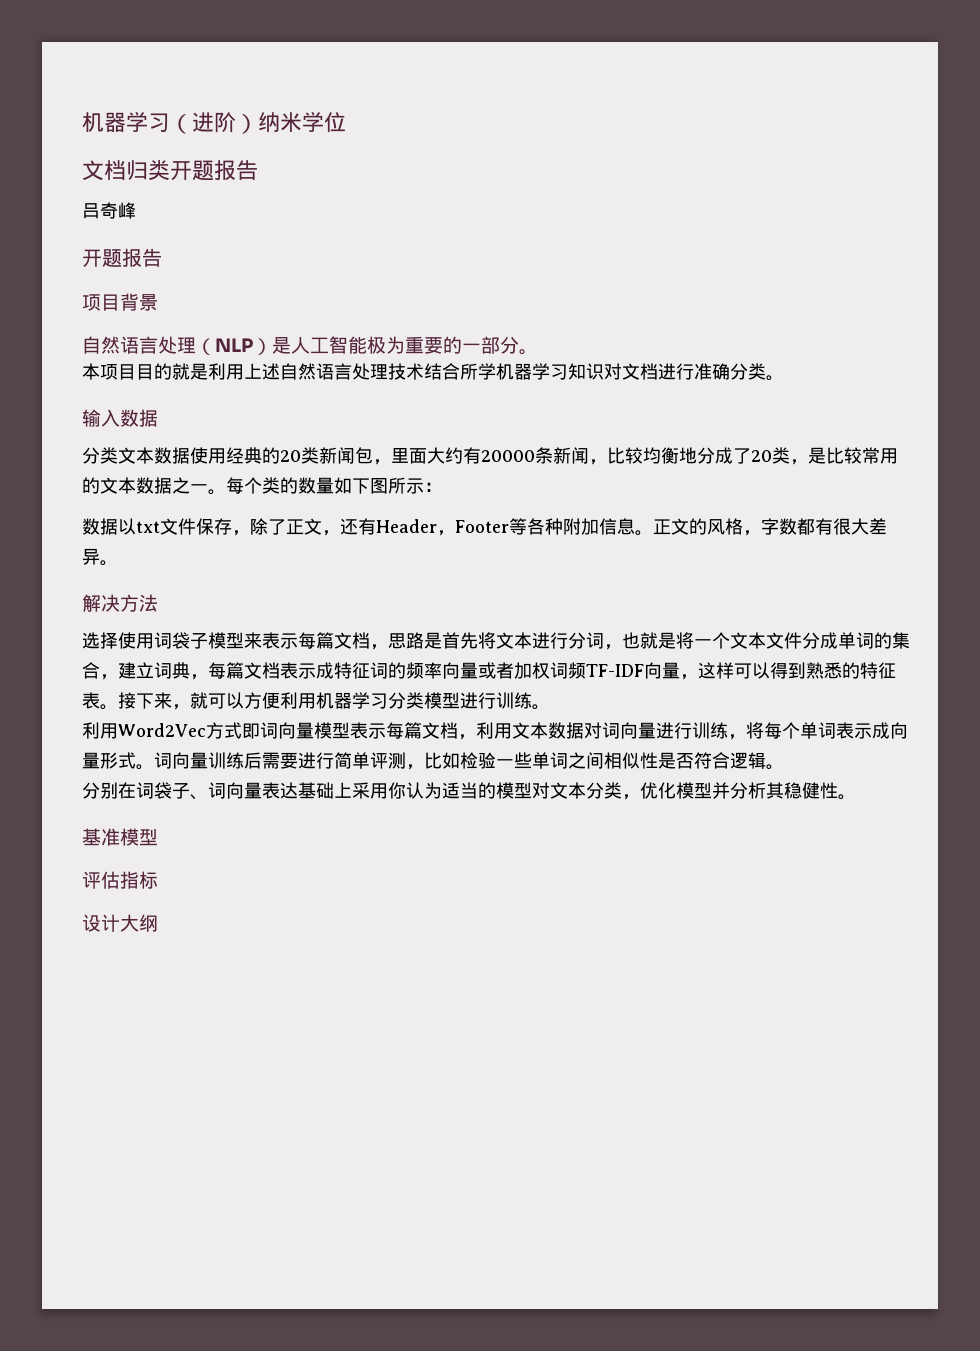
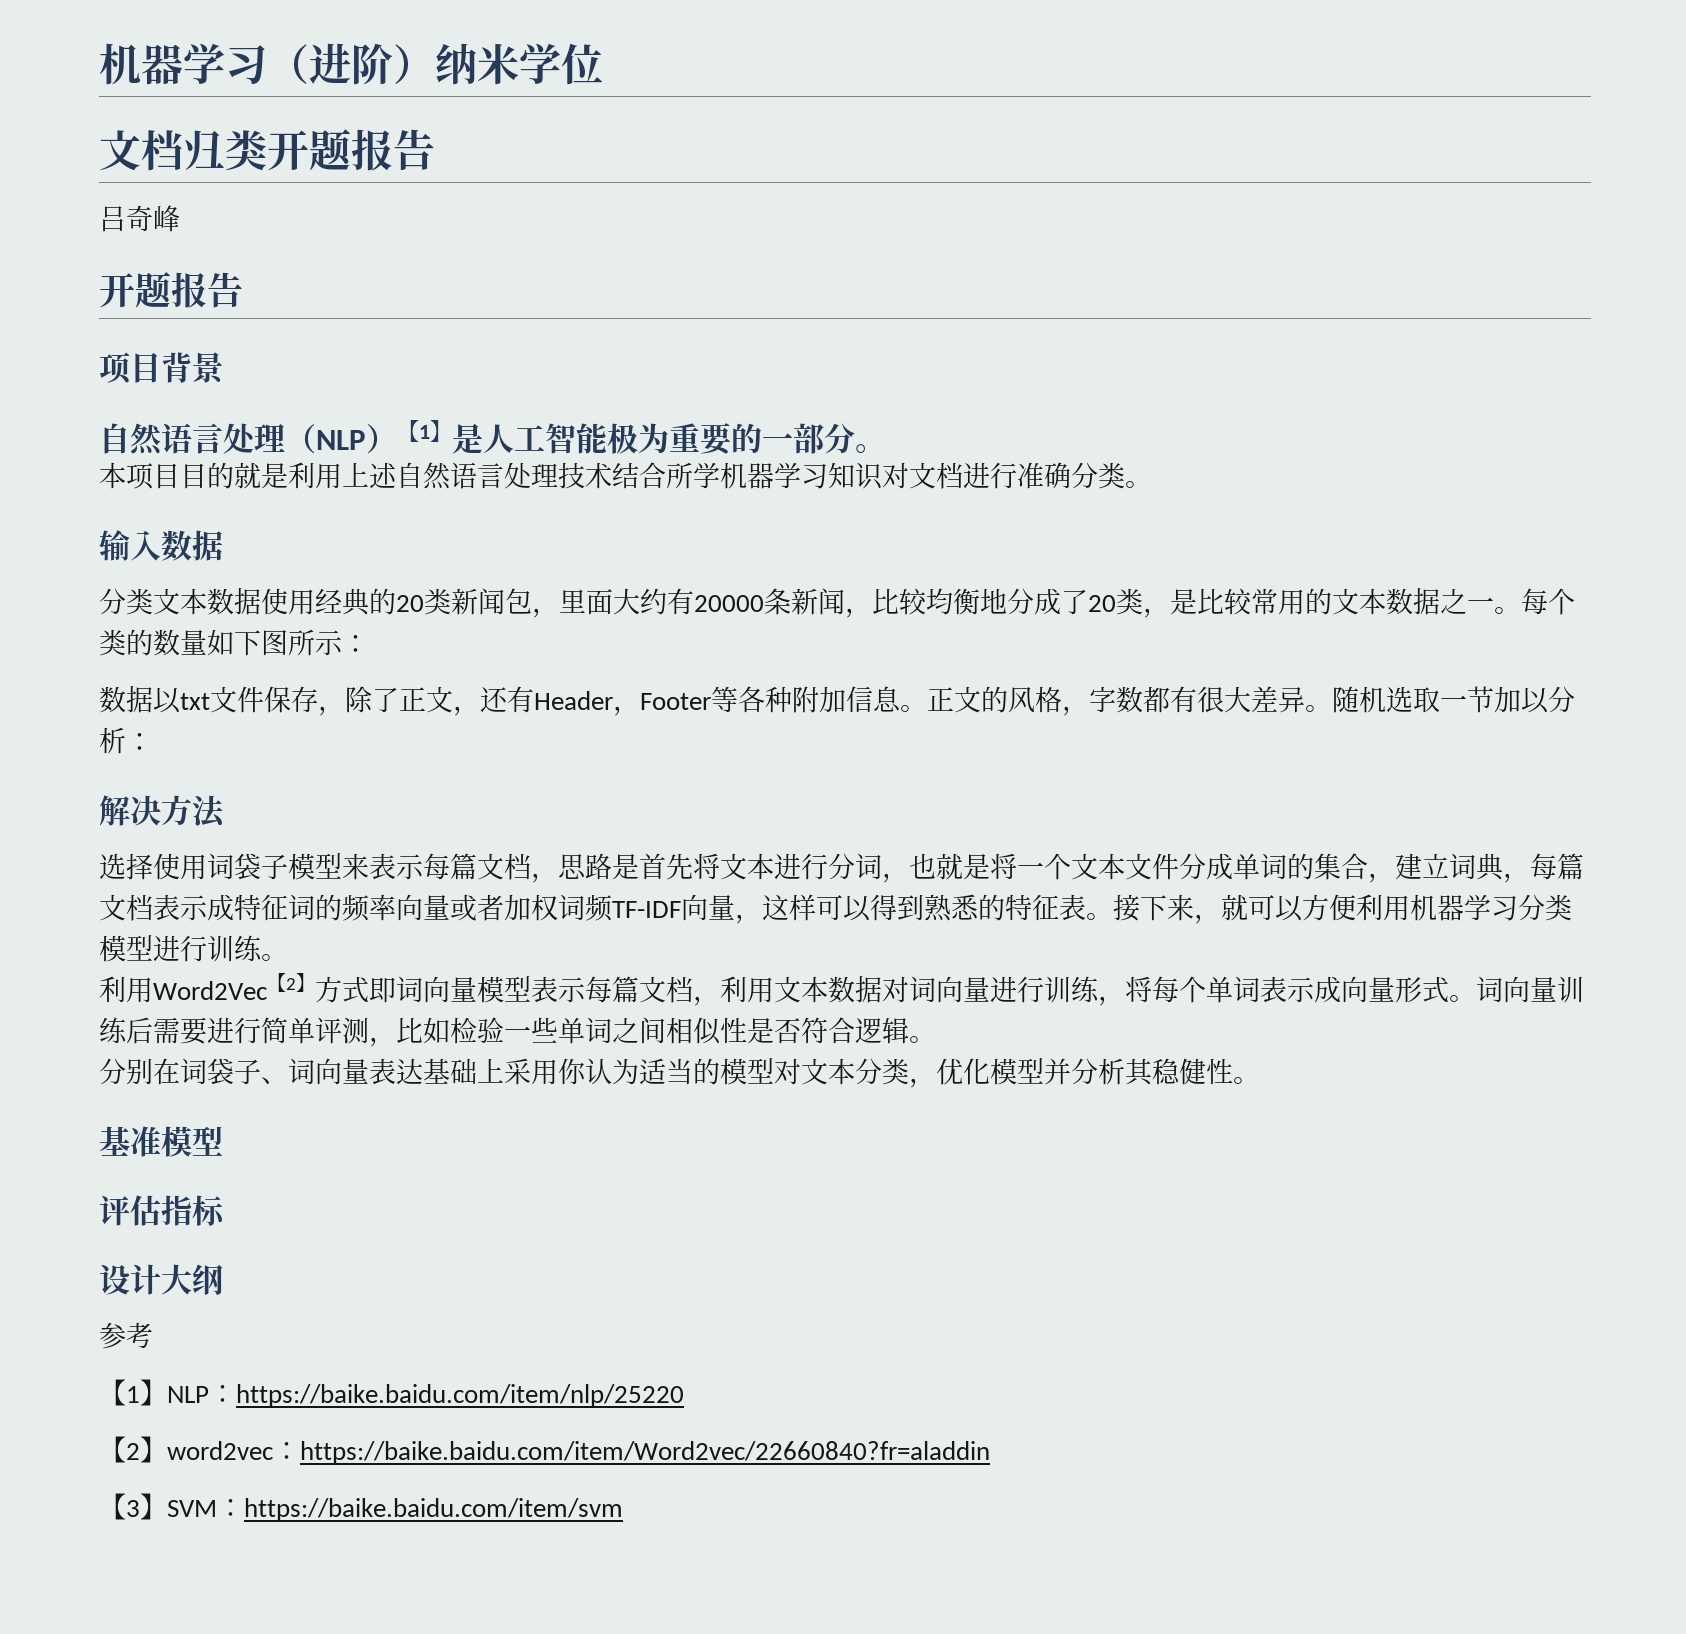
(272, 346) none -> [397,420,452,442] 【1】
(118, 563) none -> [1332,686,1575,714] [99,727,153,754] 随机选取一节加以分析：
(206, 730) none -> [267,973,315,992] 【2】
(158, 923) none -> [99,1322,153,1349] [99,1379,684,1407] [99,1436,990,1464] [99,1493,623,1521] // 参考 // 【1】NLP：https://baike.baidu.com/item/nlp/25220 // 【2】word2vec：https://baike.baidu.com/item/Word2vec/22660840?fr=aladdin // 【3】SVM：https://baike.baidu.com/item/svm

